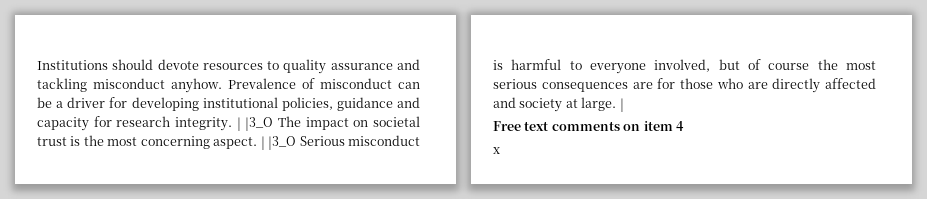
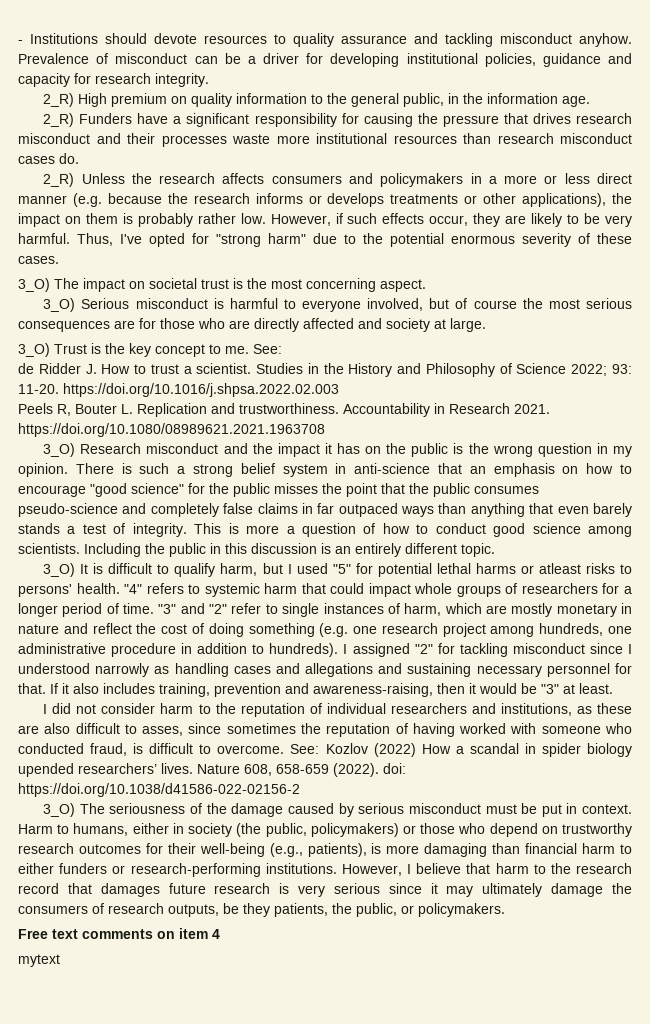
(37, 65) none -> [18,40,23,44] -
[236,117,274,131] | |3_O -> [43,93,591,107] [43,113,632,127] [18,133,632,147] [18,153,79,164] [43,173,633,187] [18,193,632,207] [18,213,633,227] [18,233,632,247] [18,256,59,264] [18,278,50,292] // 2_R) High premium on quality information to the general public, in the information age. // 2_R) Funders have a significant responsibility for causing the pressure that drives research misconduct and their processes waste more institutional resources than research misconduct cases do. // 2_R) Unless the research affects consumers and policymakers in a more or less direct manner (e.g. because the research informs or develops treatments or other applications), the impact on them is probably rather low. However, if such effects occur, they are likely to be very harmful. Thus, I've opted for "strong harm" due to the potential enormous severity of these cases. // 3_O)
[260,136,297,150] | |3_O -> [43,298,76,312] // 3_O)
[619,98,624,112] | -> [18,343,282,357] [18,363,632,377] [18,383,339,397] [18,403,550,417] [18,423,325,437] [43,443,633,457] [18,463,632,477] [18,483,539,497] [18,503,632,517] [18,523,632,537] [18,543,495,557] [43,563,632,577] [18,583,633,597] [18,603,633,617] [18,623,632,637] [18,643,633,657] [18,663,632,677] [18,683,613,697] [43,703,632,717] [18,723,632,737] [18,743,632,757] [18,763,406,777] [18,783,300,797] [43,803,632,817] [18,823,632,837] [18,843,632,857] [18,863,632,877] [18,883,632,897] [18,903,505,917] // 3_O) Trust is the key concept to me. See: // de Ridder J. How to trust a scientist. Studies in the History and Philosophy of Science 2022; 93: 11-20. https://doi.org/10.1016/j.shpsa.2022.02.003 // Peels R, Bouter L. Replication and trustworthiness. Accountability in Research 2021. https://doi.org/10.1080/08989621.2021.1963708 // 3_O) Research misconduct and the impact it has on the public is the wrong question in my opinion. There is such a strong belief system in anti-science that an emphasis on how to encourage "good science" for the public misses the point that the public consumes pseudo-science and completely false claims in far outpaced ways than anything that even barely stands a test of integrity. This is more a question of how to conduct good science among scientists. Including the public in this discussion is an entirely different topic. // 3_O) It is difficult to qualify harm, but I used "5" for potential lethal harms or atleast risks to persons' health. "4" refers to systemic harm that could impact whole groups of researchers for a longer period of time. "3" and "2" refer to single instances of harm, which are mostly monetary in nature and reflect the cost of doing something (e.g. one research project among hundreds, one administrative procedure in addition to hundreds). I assigned "2" for tackling misconduct since I understood narrowly as handling cases and allegations and sustaining necessary personnel for that. If it also includes training, prevention and awareness-raising, then it would be "3" at least. // I did not consider harm to the reputation of individual researchers and institutions, as these are also difficult to asses, since sometimes the reputation of having worked with someone who conducted fraud, is difficult to overcome. See: Kozlov (2022) How a scandal in spider biology upended researchers’ lives. Nature 608, 658-659 (2022). doi: https://doi.org/10.1038/d41586-022-02156-2 // 3_O) The seriousness of the damage caused by serious misconduct must be put in context. Harm to humans, either in society (the public, policymakers) or those who depend on trustworthy research outcomes for their well-being (e.g., patients), is more damaging than financial harm to either funders or research-performing institutions. However, I believe that harm to the research record that damages future research is very serious since it may ultimately damage the consumers of research outputs, be they patients, the public, or policymakers.
[493,147,500,154] x -> [18,954,60,967] mytext

